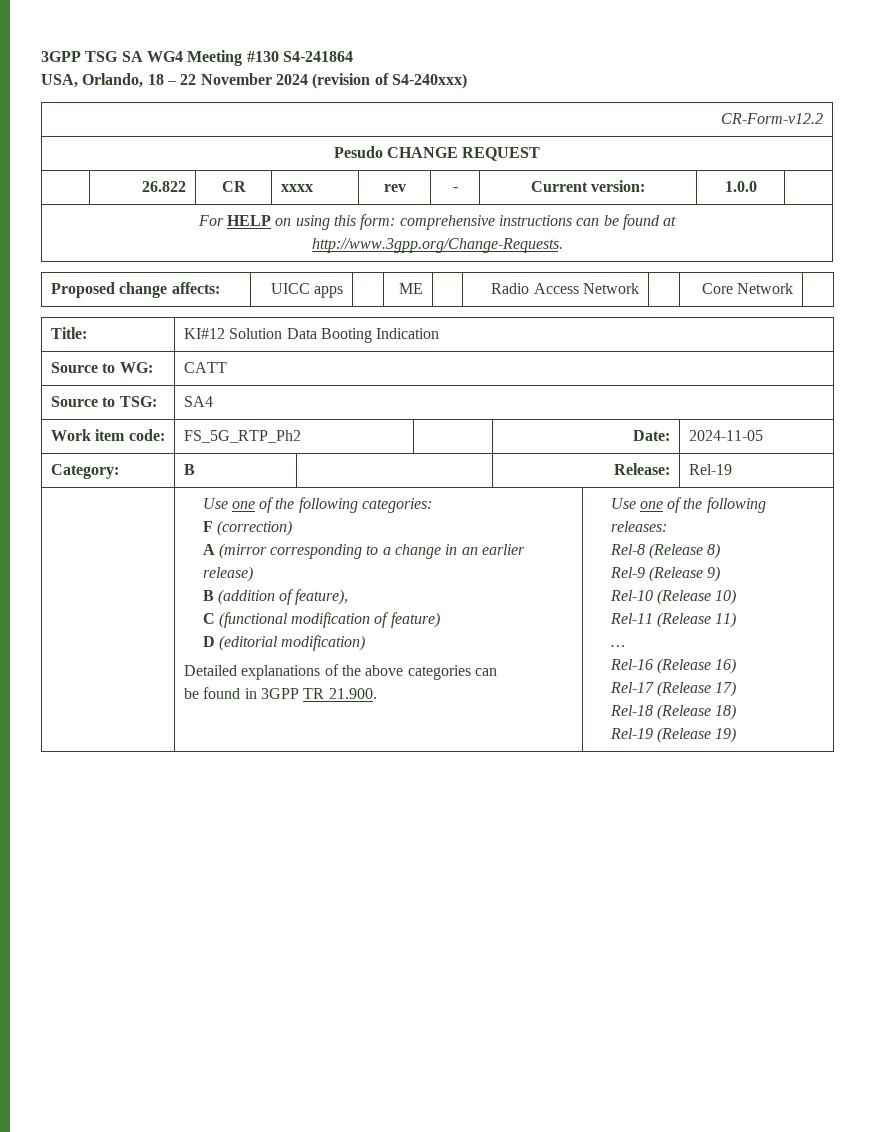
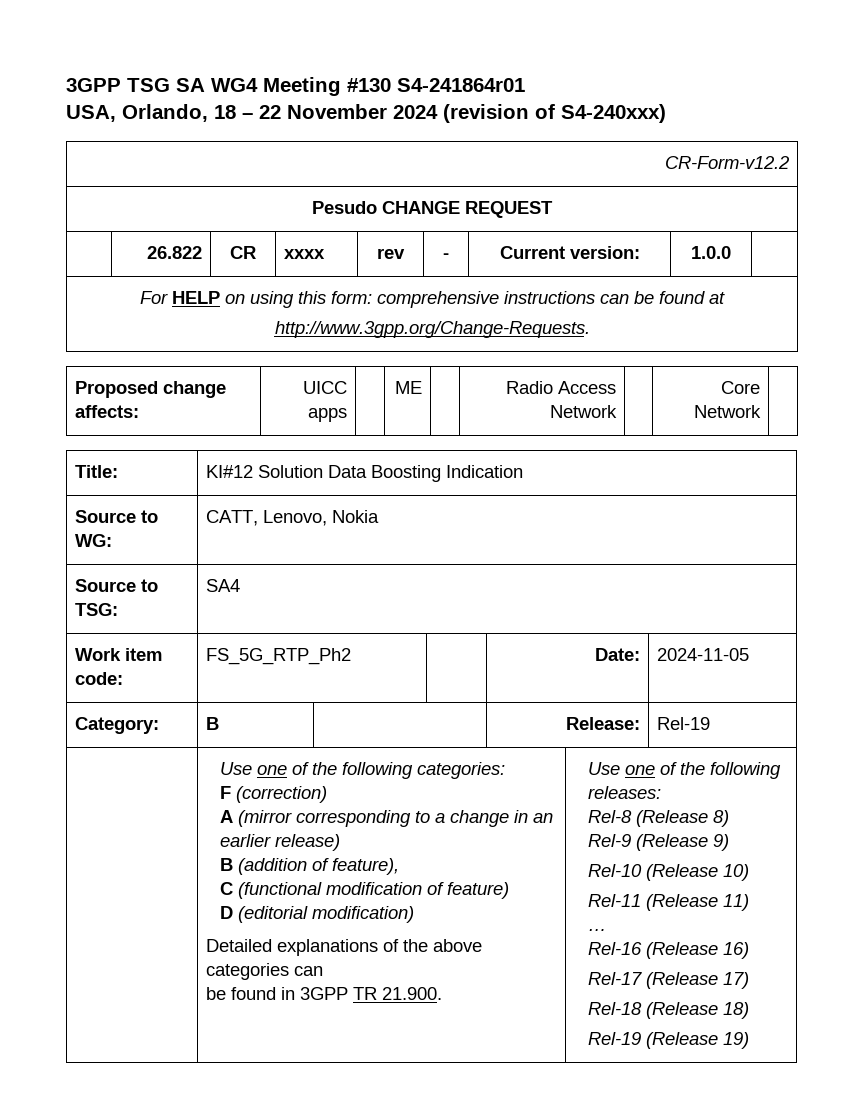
[282,51,353,62] S4-241864 -> [397,78,525,92] S4-241864r01
[320,328,372,343] Booting -> [371,465,442,482] Boosting
[183,362,227,373] CATT -> [206,510,380,526] CATT, Lenovo, Nokia

